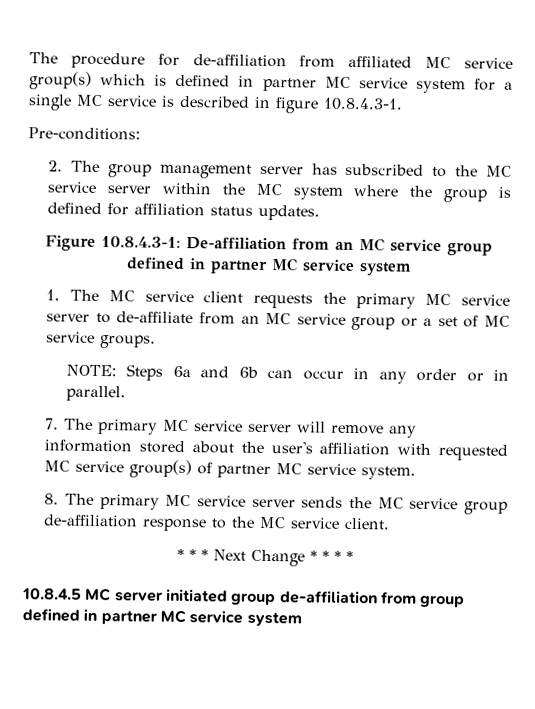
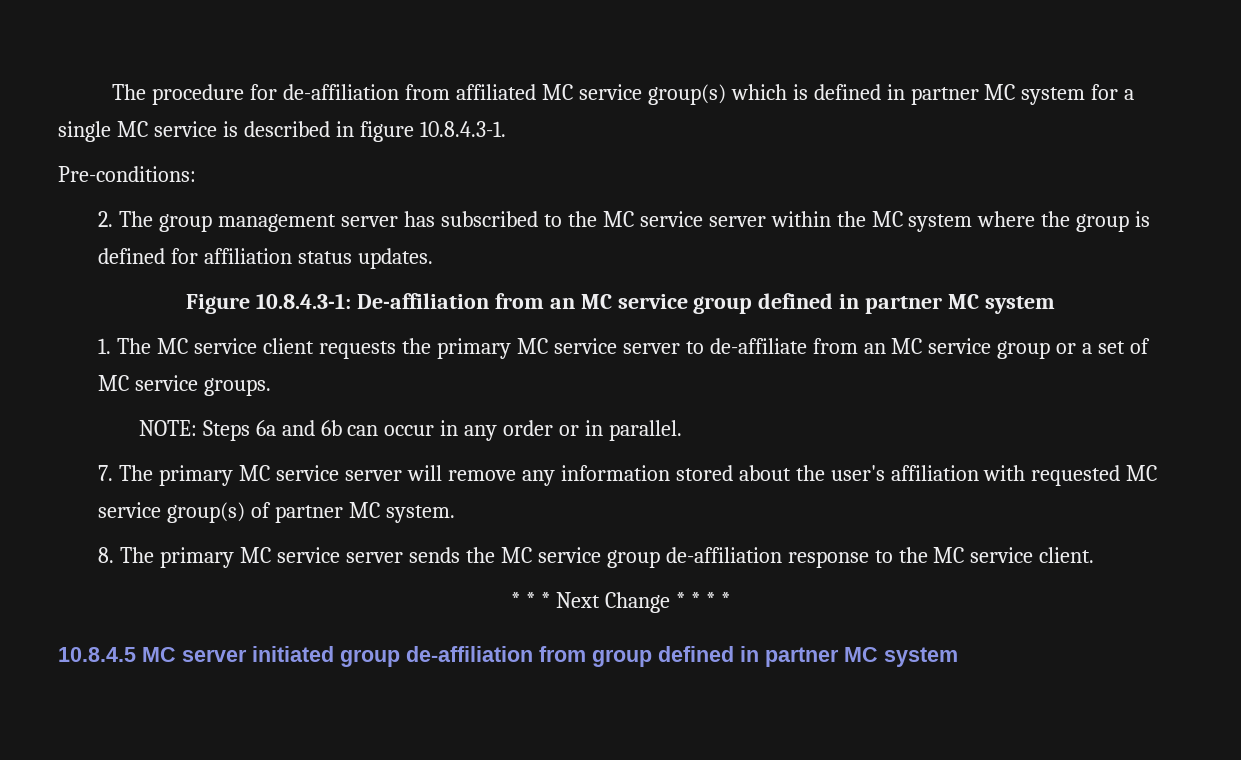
[358,77,408,89] service -> (1016, 92) none
[301,259,355,273] service -> (980, 301) none
[307,463,357,476] service -> (381, 510) none
[189,610,244,624] service -> (878, 654) none

